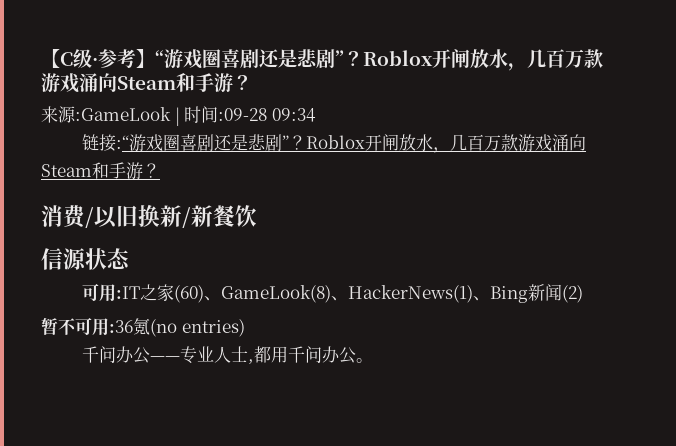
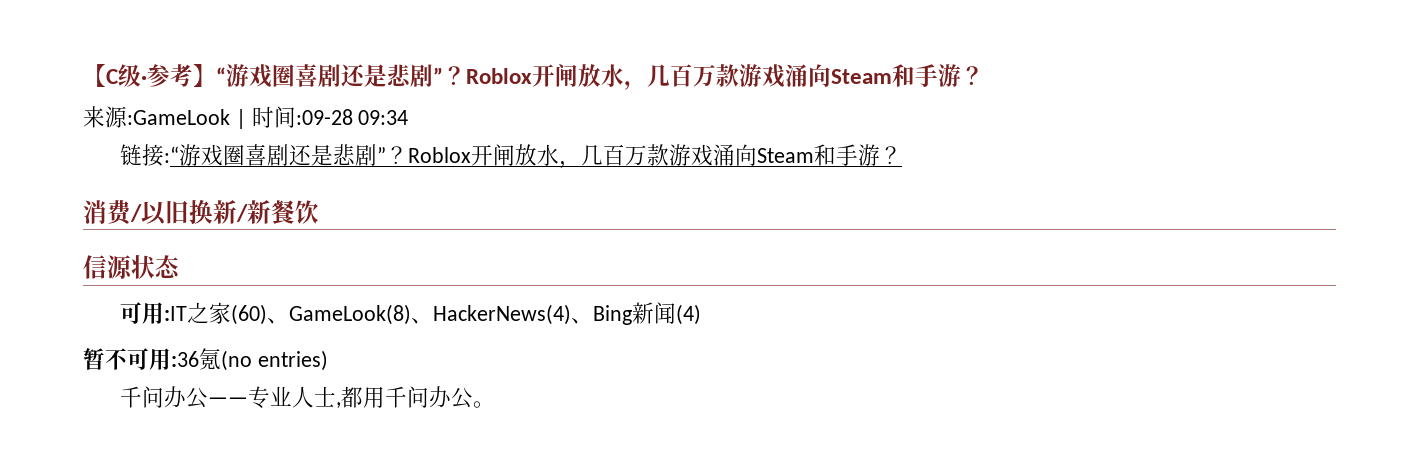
[347,285,473,303] HackerNews(1) -> [433,304,572,325] HackerNews(4)
[561,285,583,303] (2) -> [676,304,702,325] (4)

